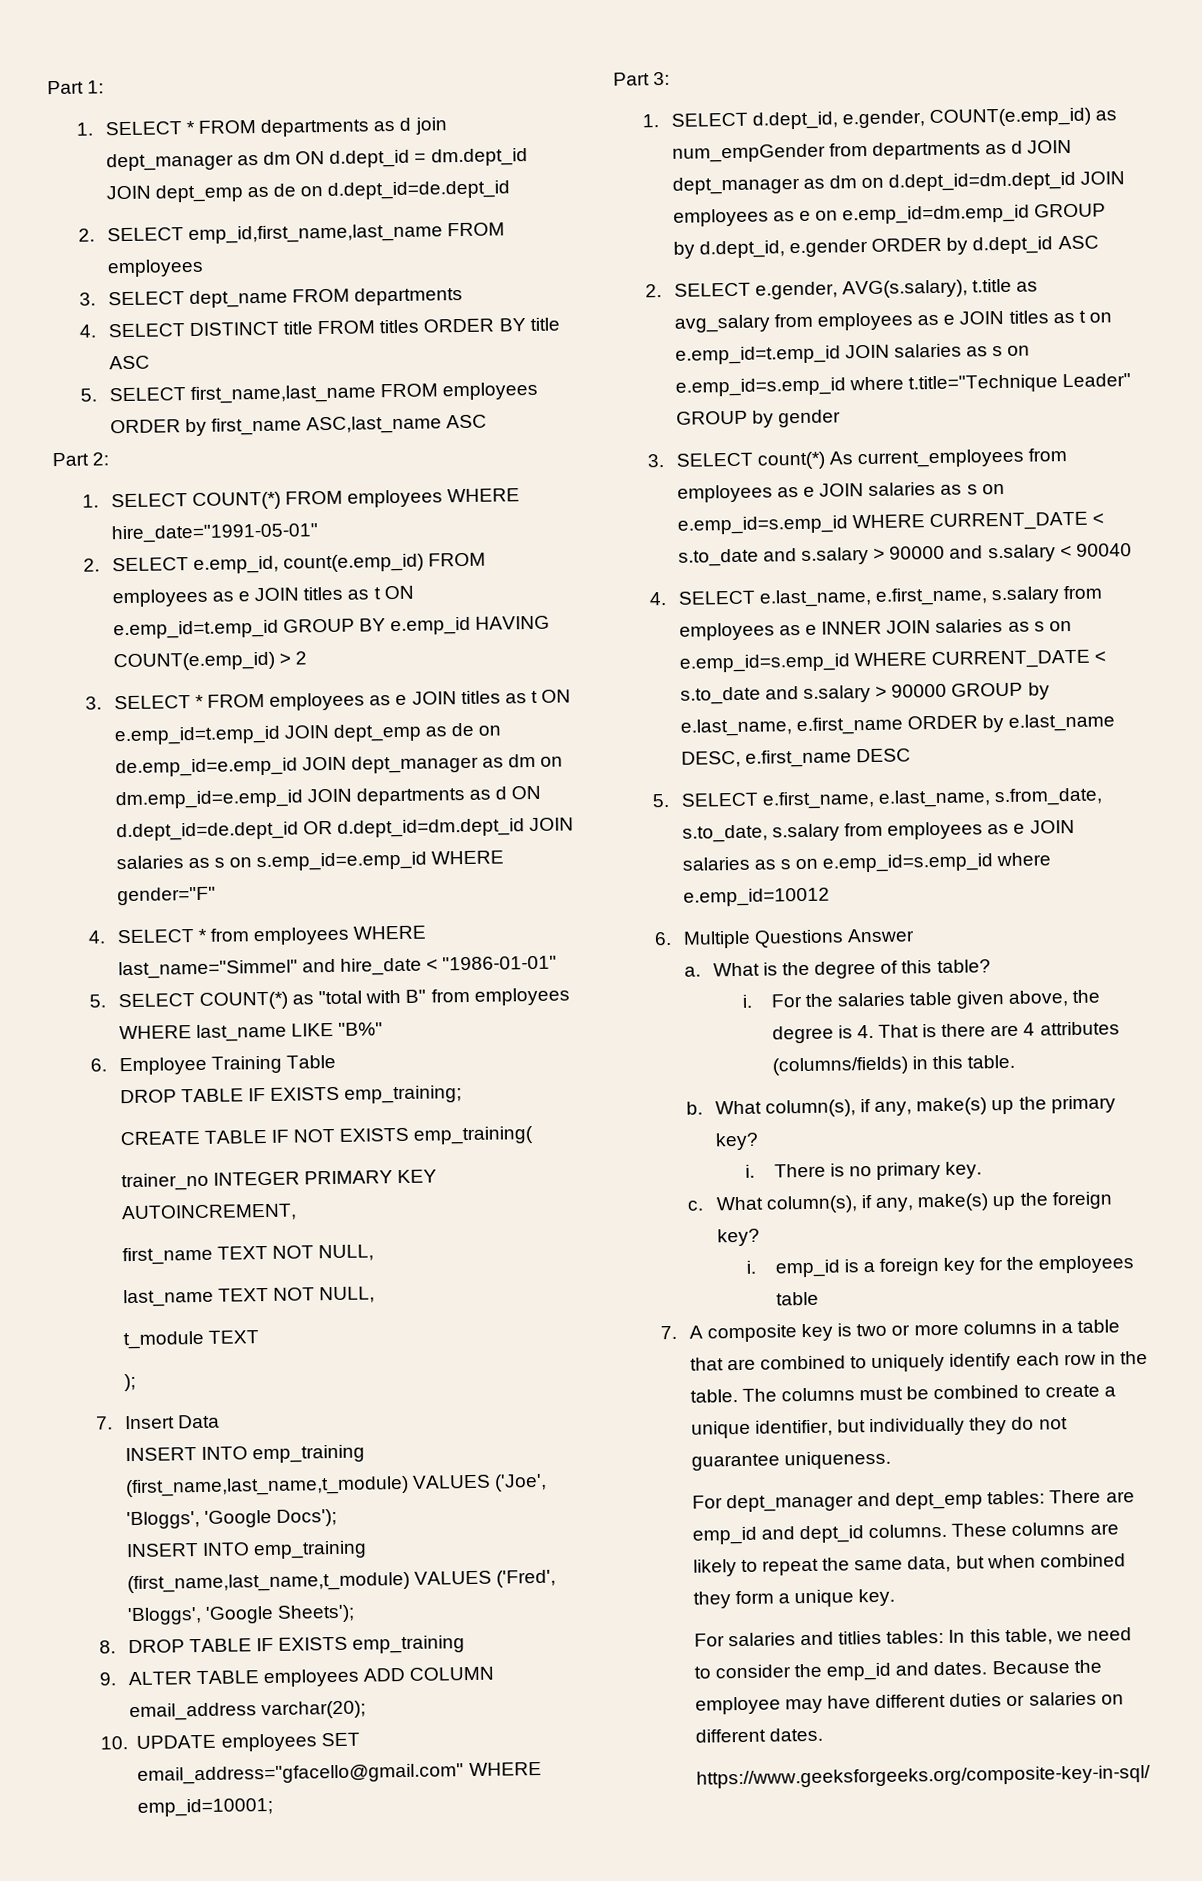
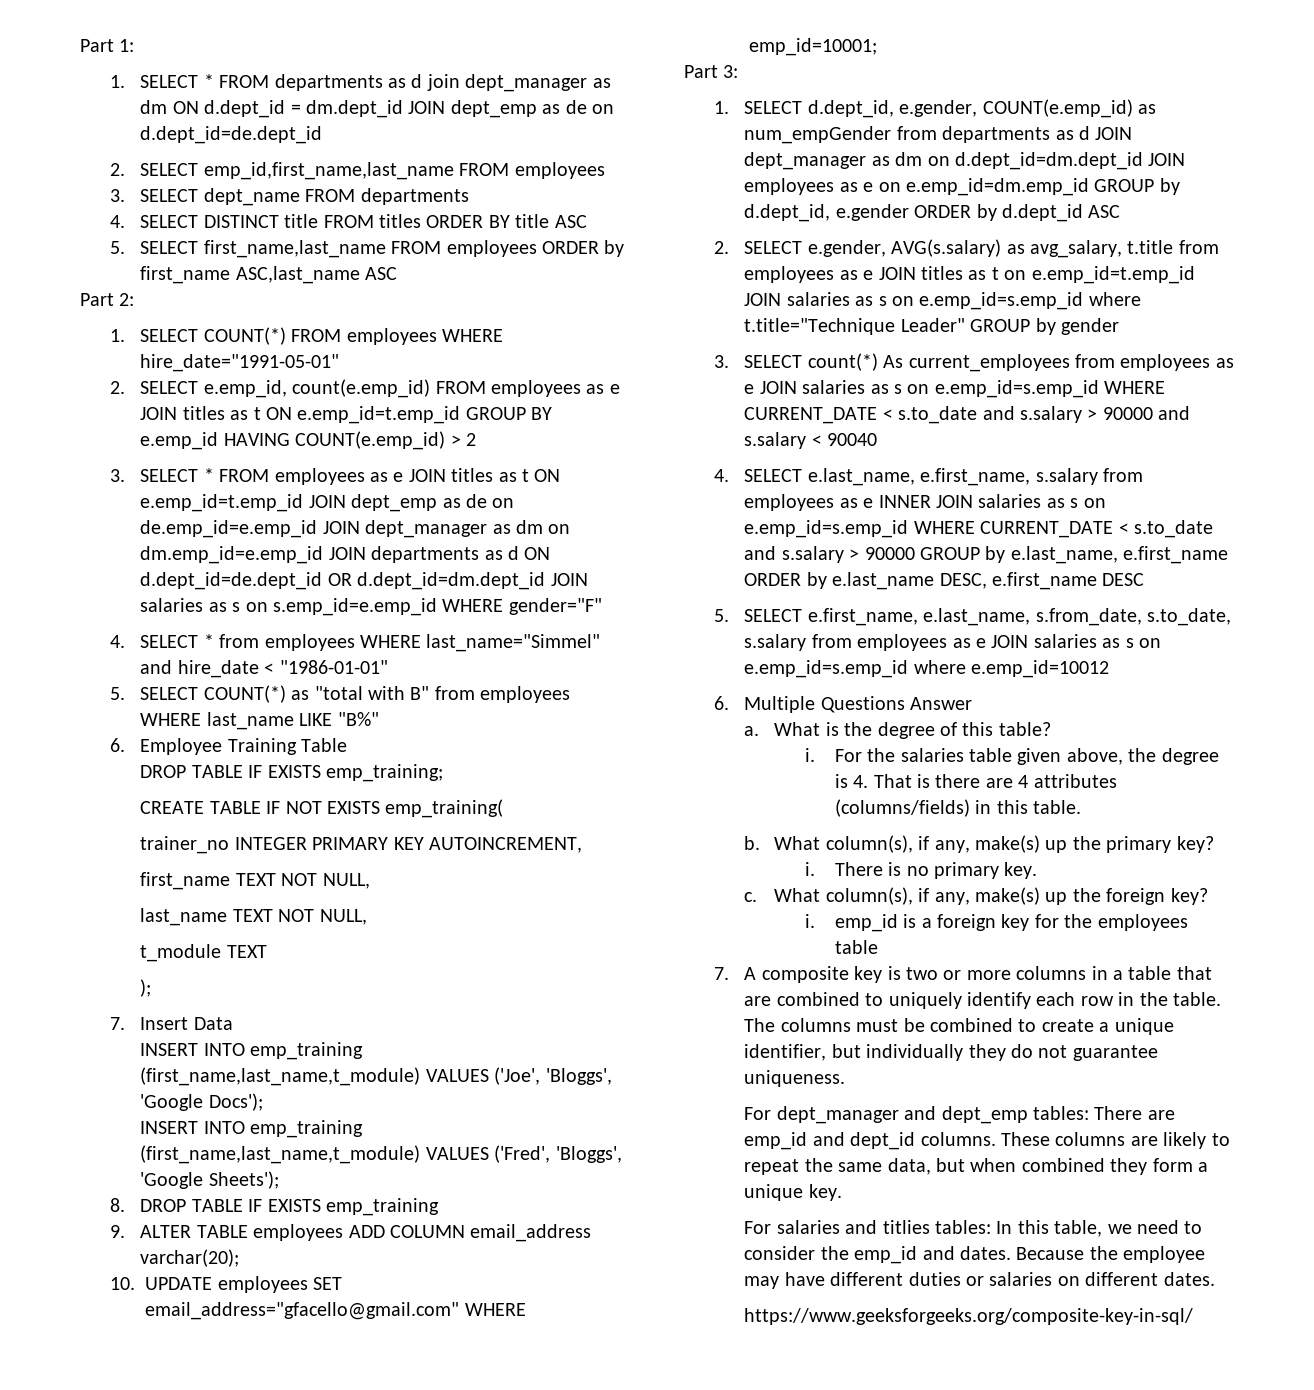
[842,278,1039,299] [673,314,770,333] AVG(s.salary), t.title as avg_salary -> [891,239,1174,258] AVG(s.salary) as avg_salary, t.title

